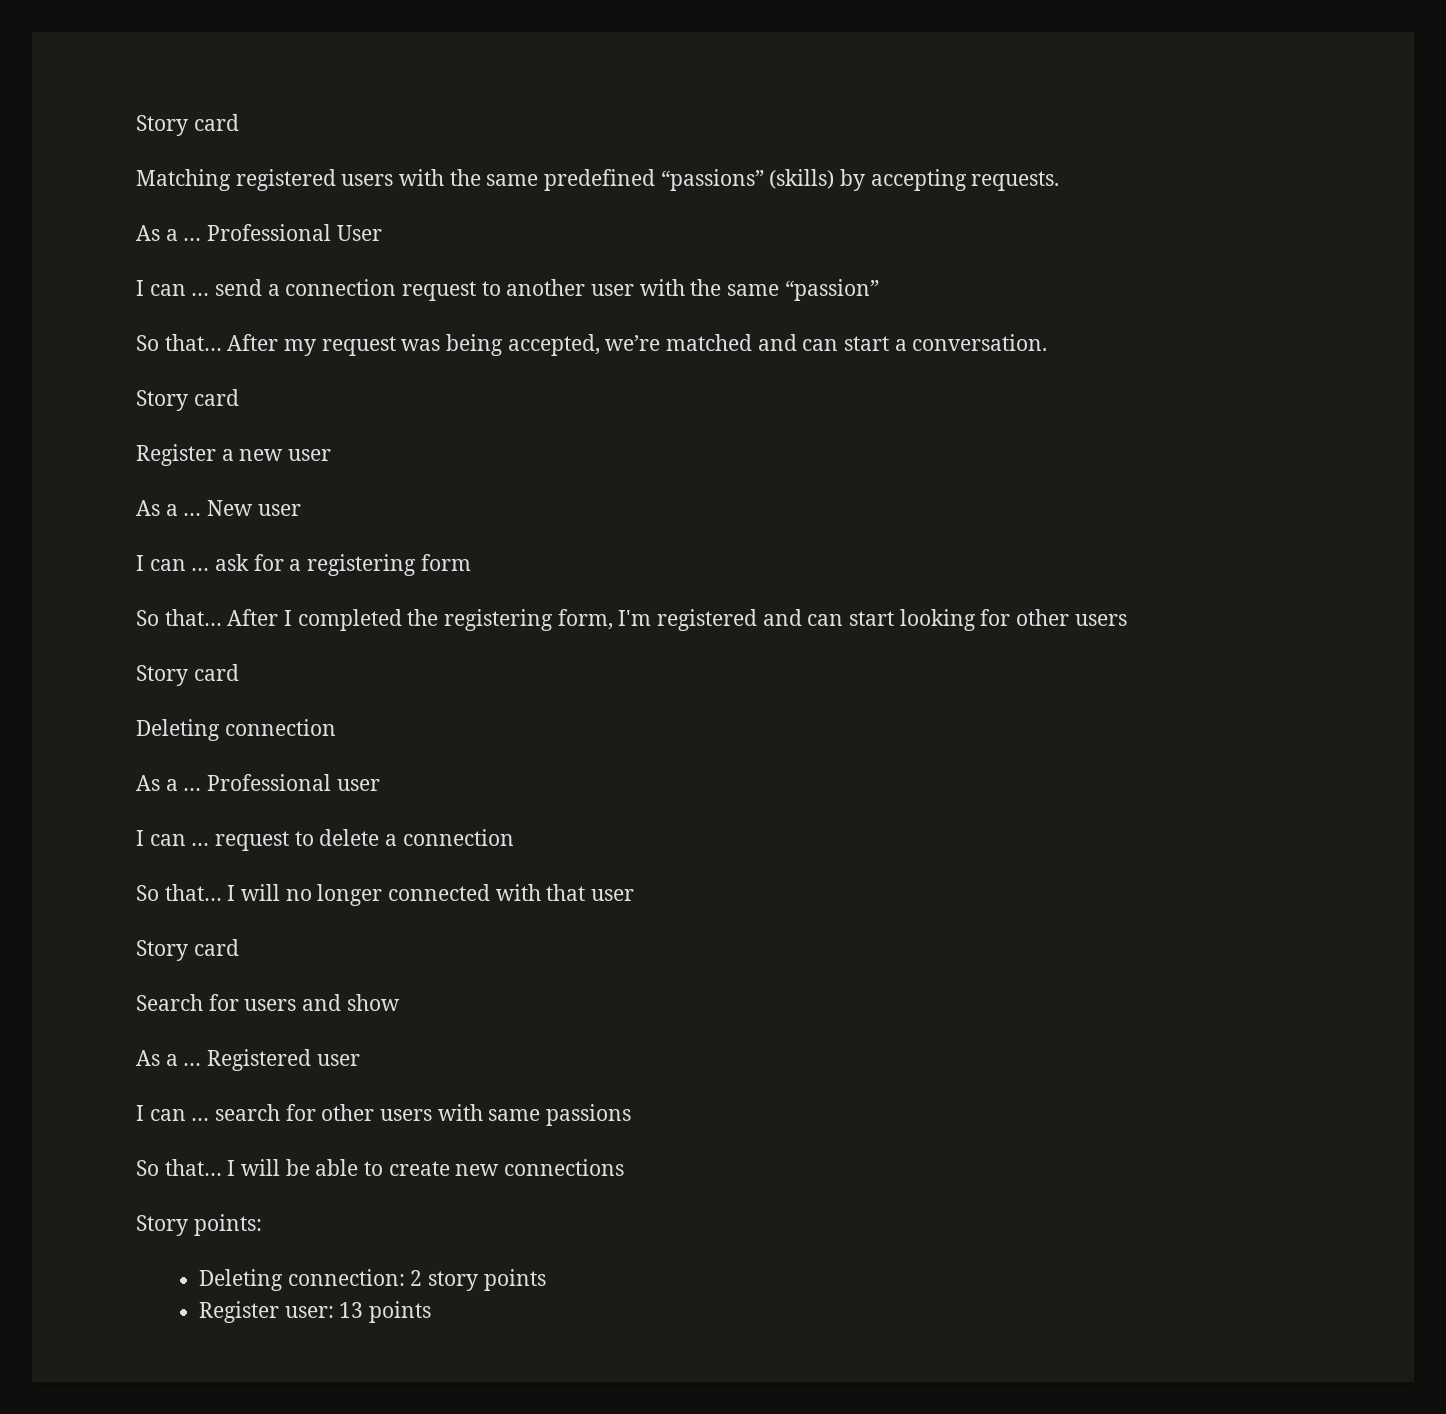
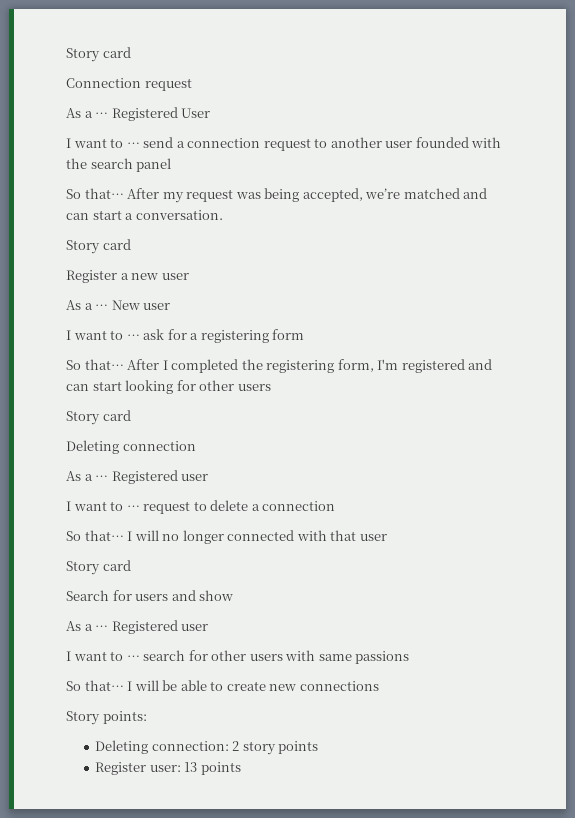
[136,114,239,136] [136,169,1060,191] [136,224,332,241] Story card // Matching registered users with the same predefined “passions” (skills) by accepting requests. // As a … Professional -> [66,47,131,62] [66,78,192,91] [66,107,178,121] Story card // Connection request // As a … Registered
[149,284,186,296] can -> [73,138,124,148] want to
[639,279,879,301] with the same “passion” -> [415,137,502,148] [66,158,172,172] founded with the search panel
[149,559,186,571] can -> [73,330,124,340] want to
[207,774,380,791] [136,830,186,846] Professional user // I can -> [111,470,209,484] [66,501,124,511] Registered user // I want to
[149,1109,186,1121] can -> [73,651,124,661] want to

